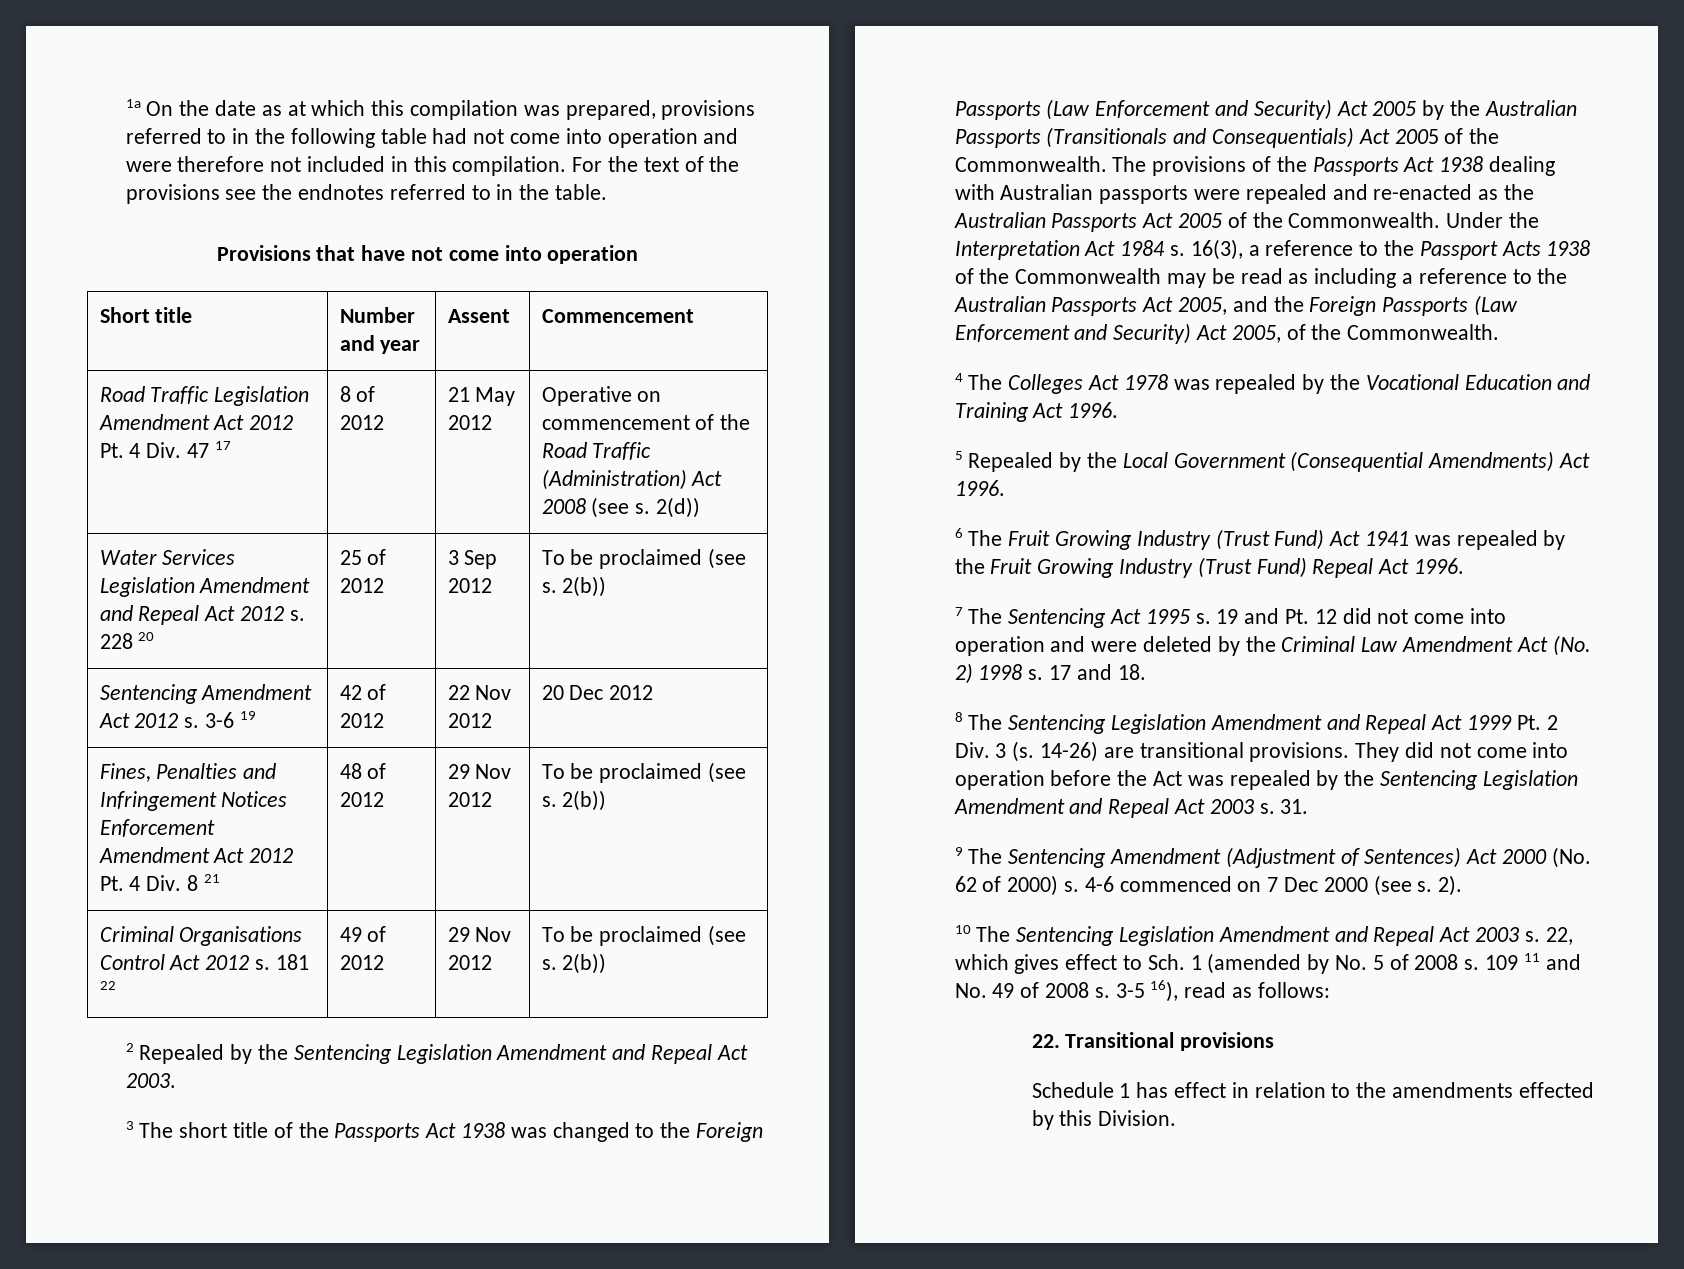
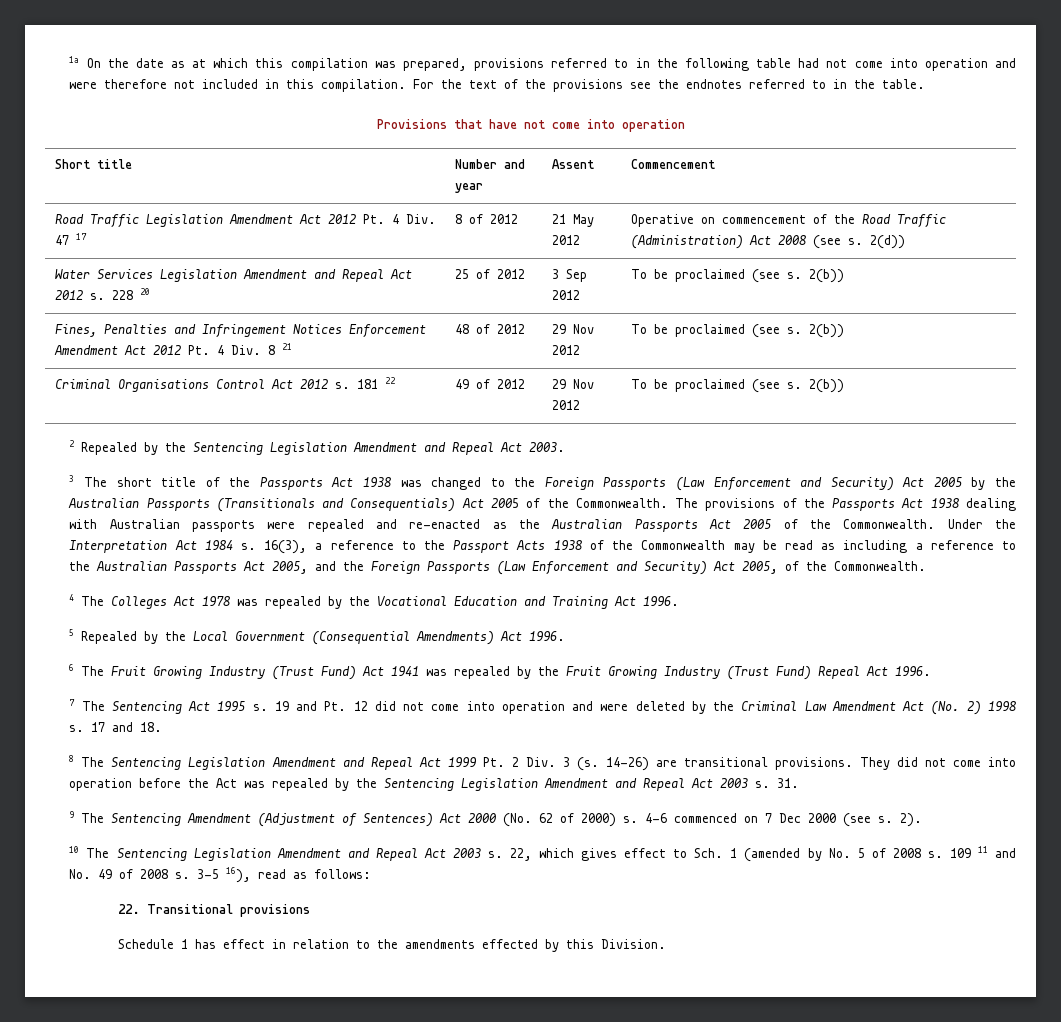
[99,684,313,704] [98,711,256,728] [339,684,387,700] [339,713,384,728] [447,685,512,700] [447,713,492,728] [541,685,654,700] // Sentencing Amendment Act 2012 s. 3-6 19 | 42 of 2012 | 22 Nov 2012 | 20 Dec 2012 -> (844, 276) none

